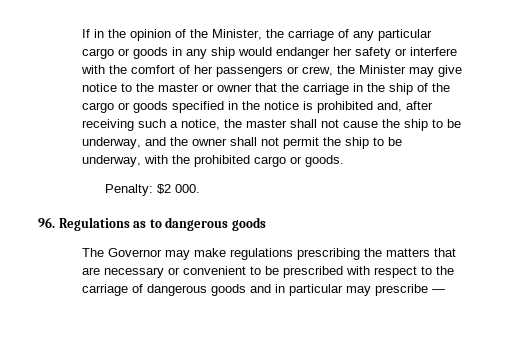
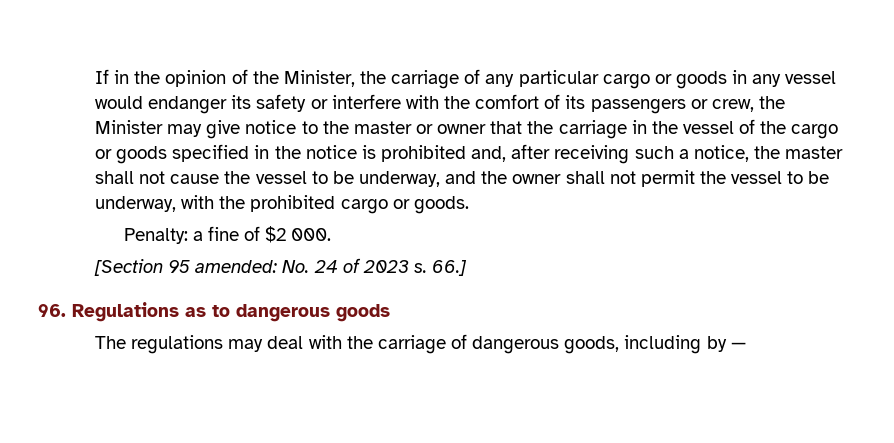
[211,47,236,59] ship -> [785,71,837,84] vessel
[333,47,353,56] her -> [231,95,252,109] its
[194,65,214,74] her -> [565,95,586,109] its
[389,83,414,95] ship -> [682,121,734,134] vessel
[404,119,429,131] ship -> [255,171,307,184] vessel
[345,137,370,149] ship -> [731,171,783,184] vessel
(153, 190) none -> [192,226,260,241] a fine of
(200, 188) none -> [94,258,468,276] // [Section 95 amended: No. 24 of 2023 s. 66.]
[108,248,457,260] [82,266,455,278] [82,284,429,296] Governor may make regulations prescribing the matters that are necessary or convenient to be prescribed with respect to the carriage of dangerous goods and in particular may prescribe -> [131,334,727,354] regulations may deal with the carriage of dangerous goods, including by

